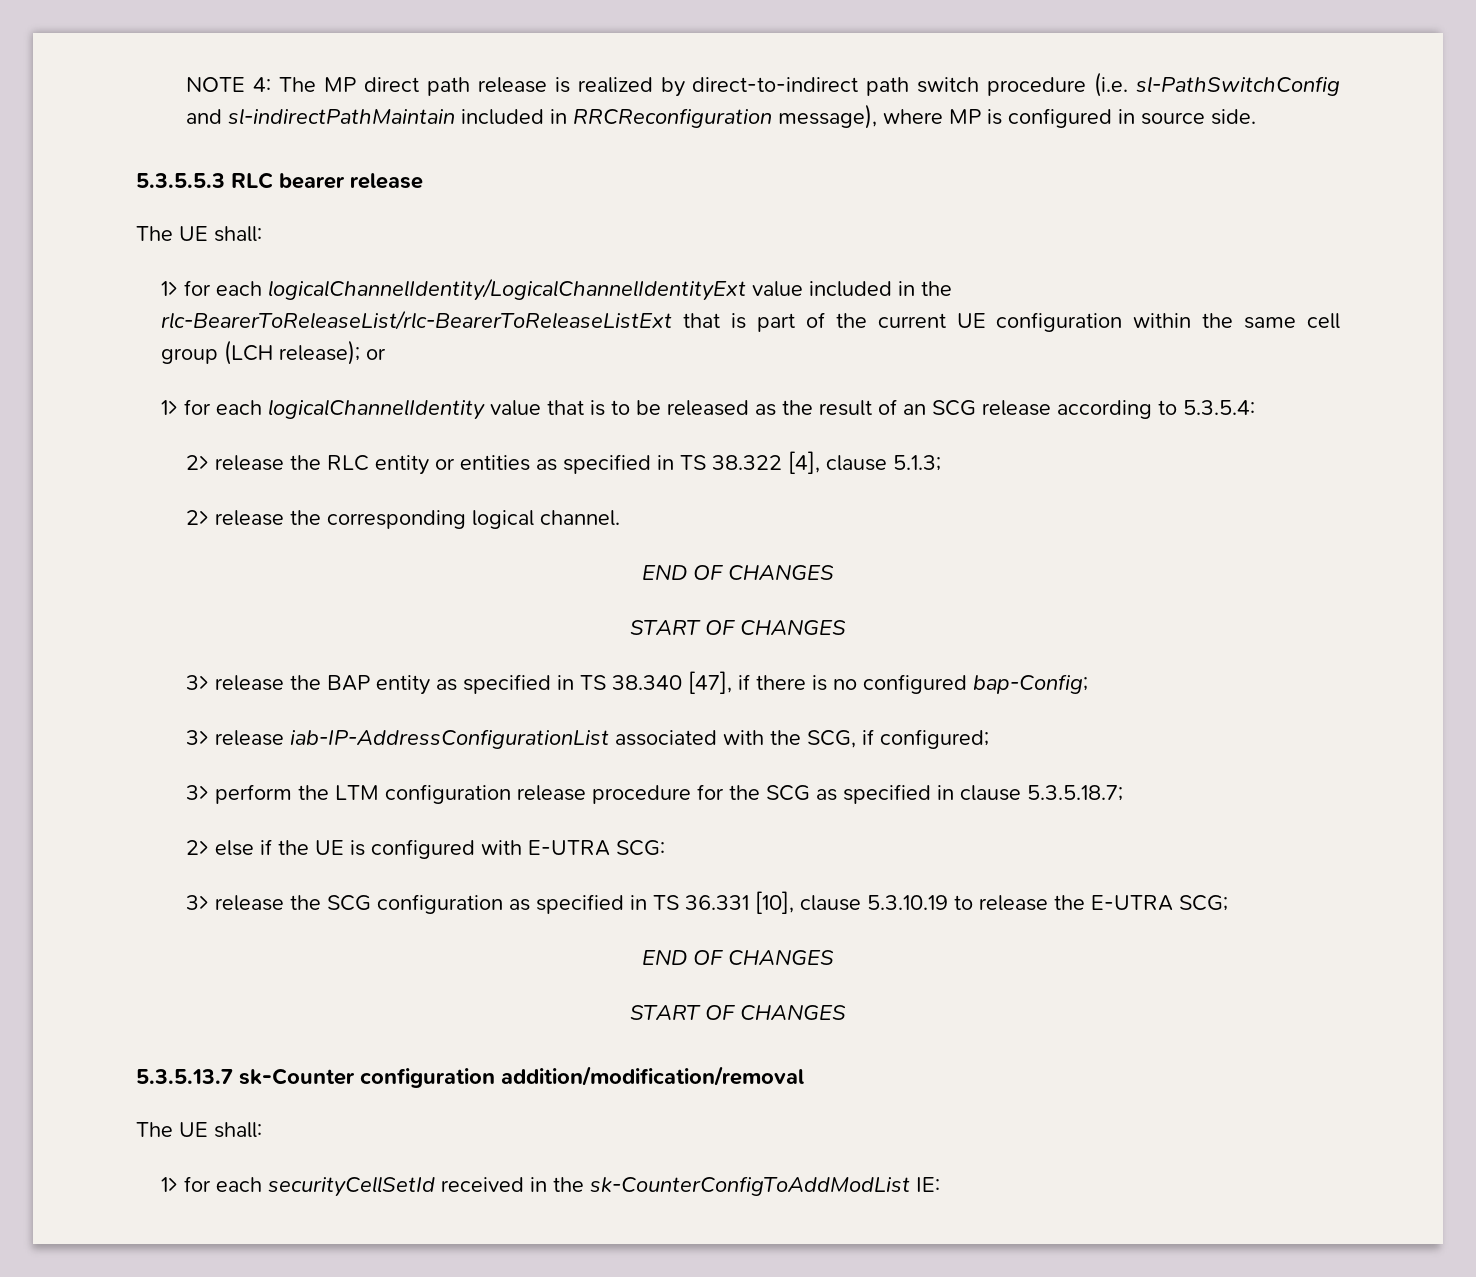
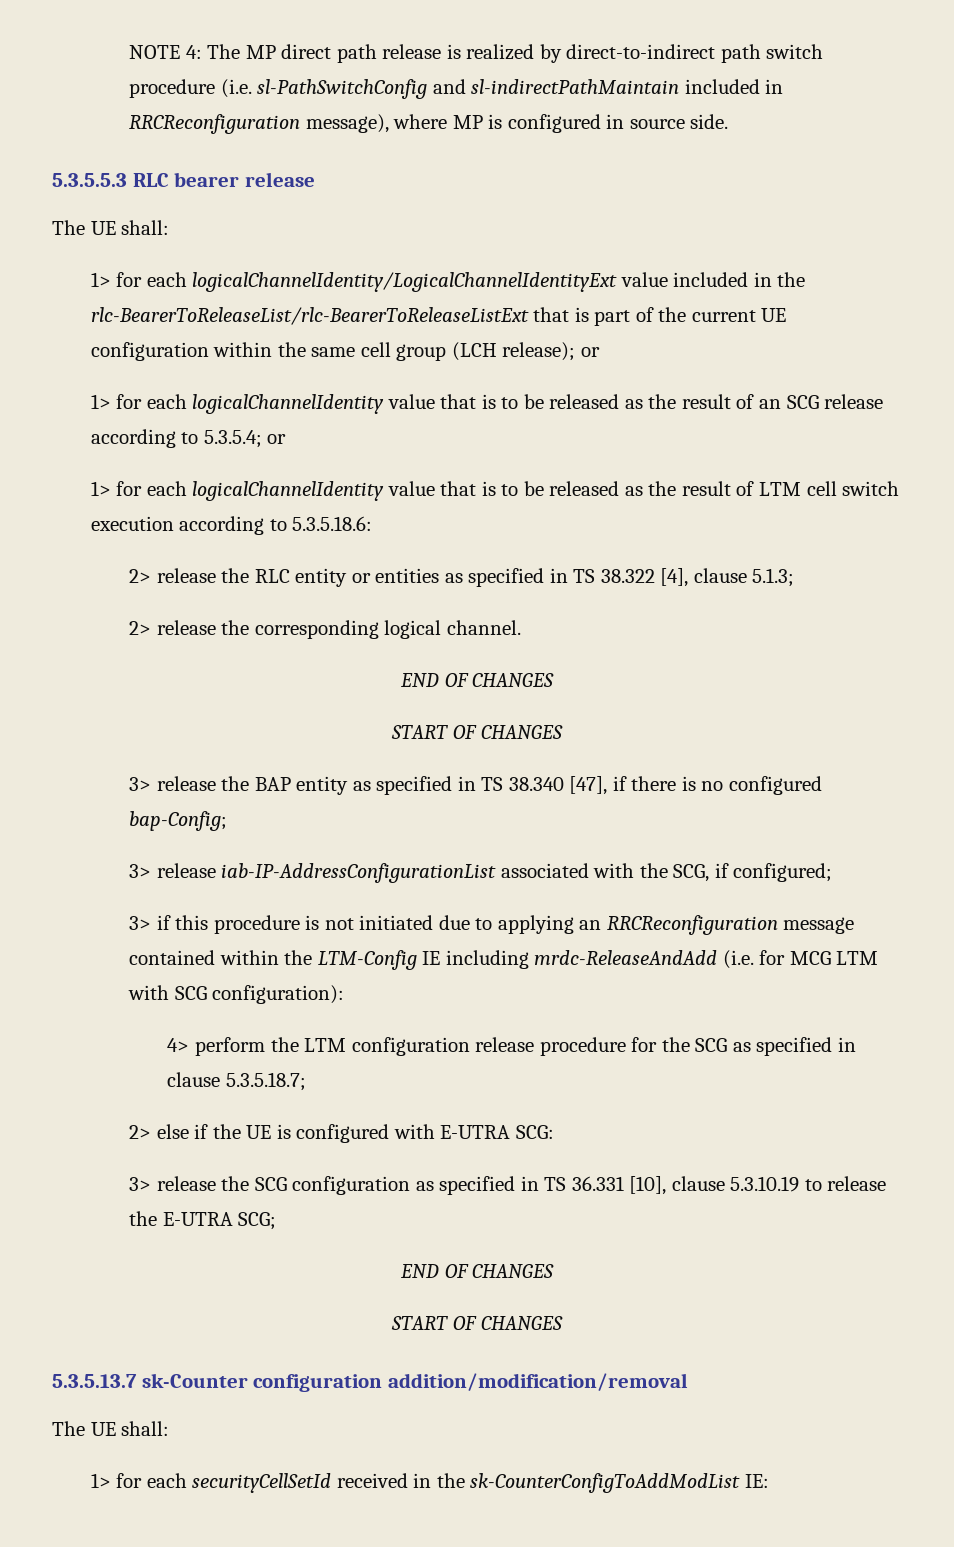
[1183,400,1256,415] 5.3.5.4: -> [203,430,287,448] [90,481,900,501] [90,516,373,535] 5.3.5.4; or // 1> for each logicalChannelIdentity value that is to be released as the result of LTM cell switch execution according to 5.3.5.18.6:
(210, 792) none -> [156,915,855,935] [128,950,879,970] [127,985,345,1004] [167,1038,190,1052] if this procedure is not initiated due to applying an RRCReconfiguration message contained within the LTM-Config IE including mrdc-ReleaseAndAdd (i.e. for MCG LTM with SCG configuration): // 4>

